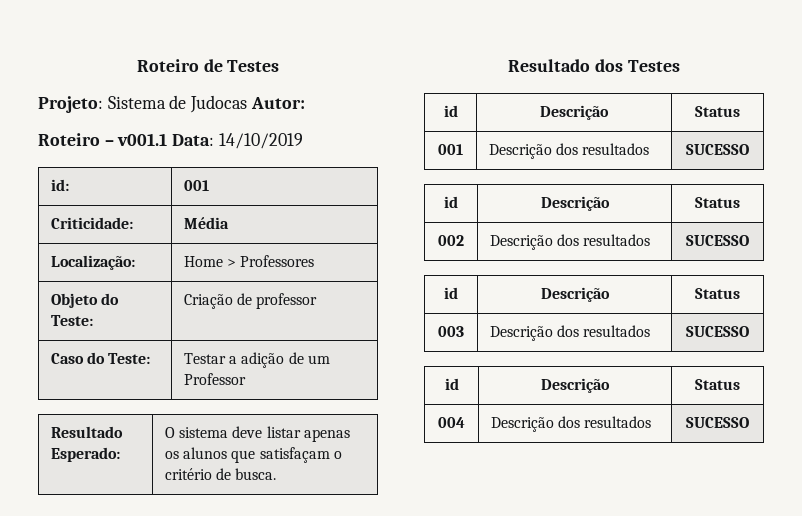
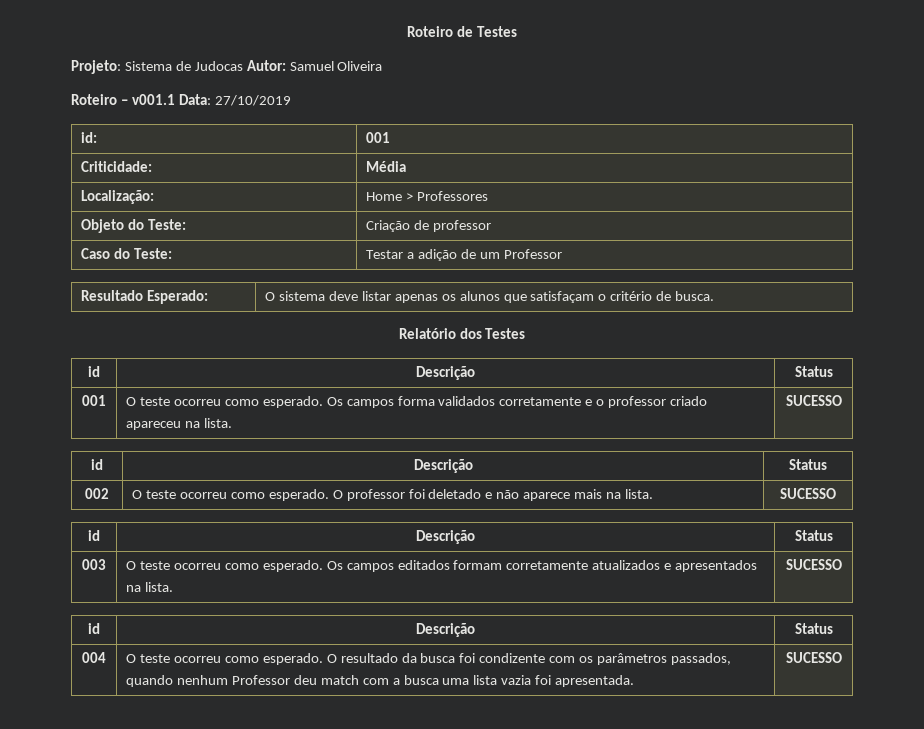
(305, 103) none -> [289,61,383,71] Samuel Oliveira
[218,133,303,149] 14/10/2019 -> [214,95,291,106] 27/10/2019
[508,59,591,72] Resultado -> [398,328,456,339] Relatório
[488,143,650,159] Descrição dos resultados -> [126,396,708,408] [126,418,232,430] O teste ocorreu como esperado. Os campos forma validados corretamente e o professor criado apareceu na lista.
[489,234,651,250] Descrição dos resultados -> [132,489,653,501] O teste ocorreu como esperado. O professor foi deletado e não aparece mais na lista.
[489,325,651,341] Descrição dos resultados -> [126,560,758,572] [126,582,174,592] O teste ocorreu como esperado. Os campos editados formam corretamente atualizados e apresentados na lista.
[490,416,652,432] Descrição dos resultados -> [126,653,731,665] [126,675,635,687] O teste ocorreu como esperado. O resultado da busca foi condizente com os parâmetros passados, quando nenhum Professor deu match com a busca uma lista vazia foi apresentada.

